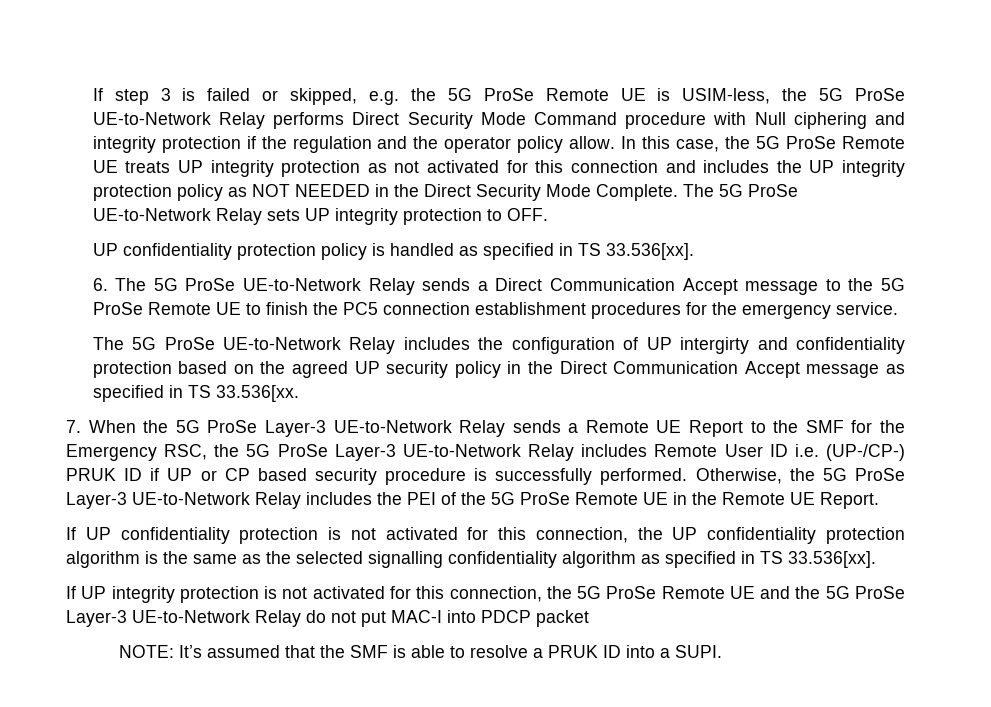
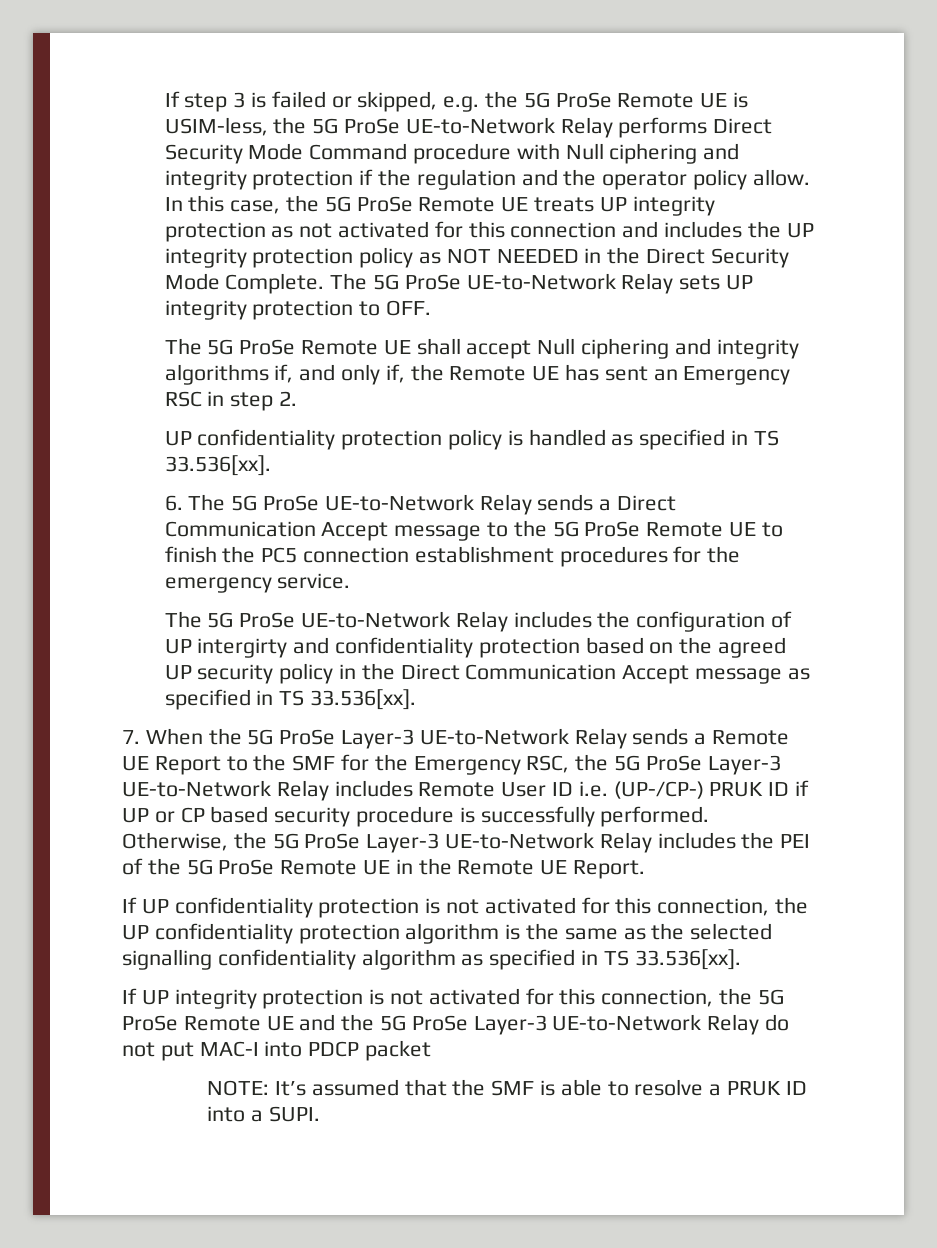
(548, 214) none -> [164,338,799,359] [164,364,791,385] [164,391,297,411] // The 5G ProSe Remote UE shall accept Null ciphering and integrity algorithms if, and only if, the Remote UE has sent an Emergency RSC in step 2.
[215,385,299,402] 33.536[xx. -> [309,689,416,710] 33.536[xx].

